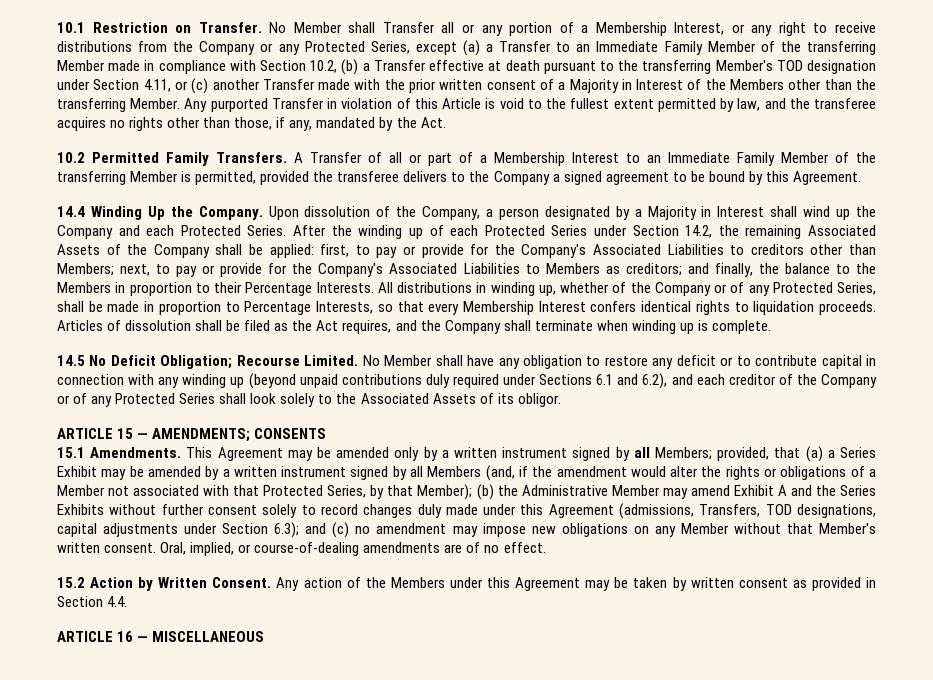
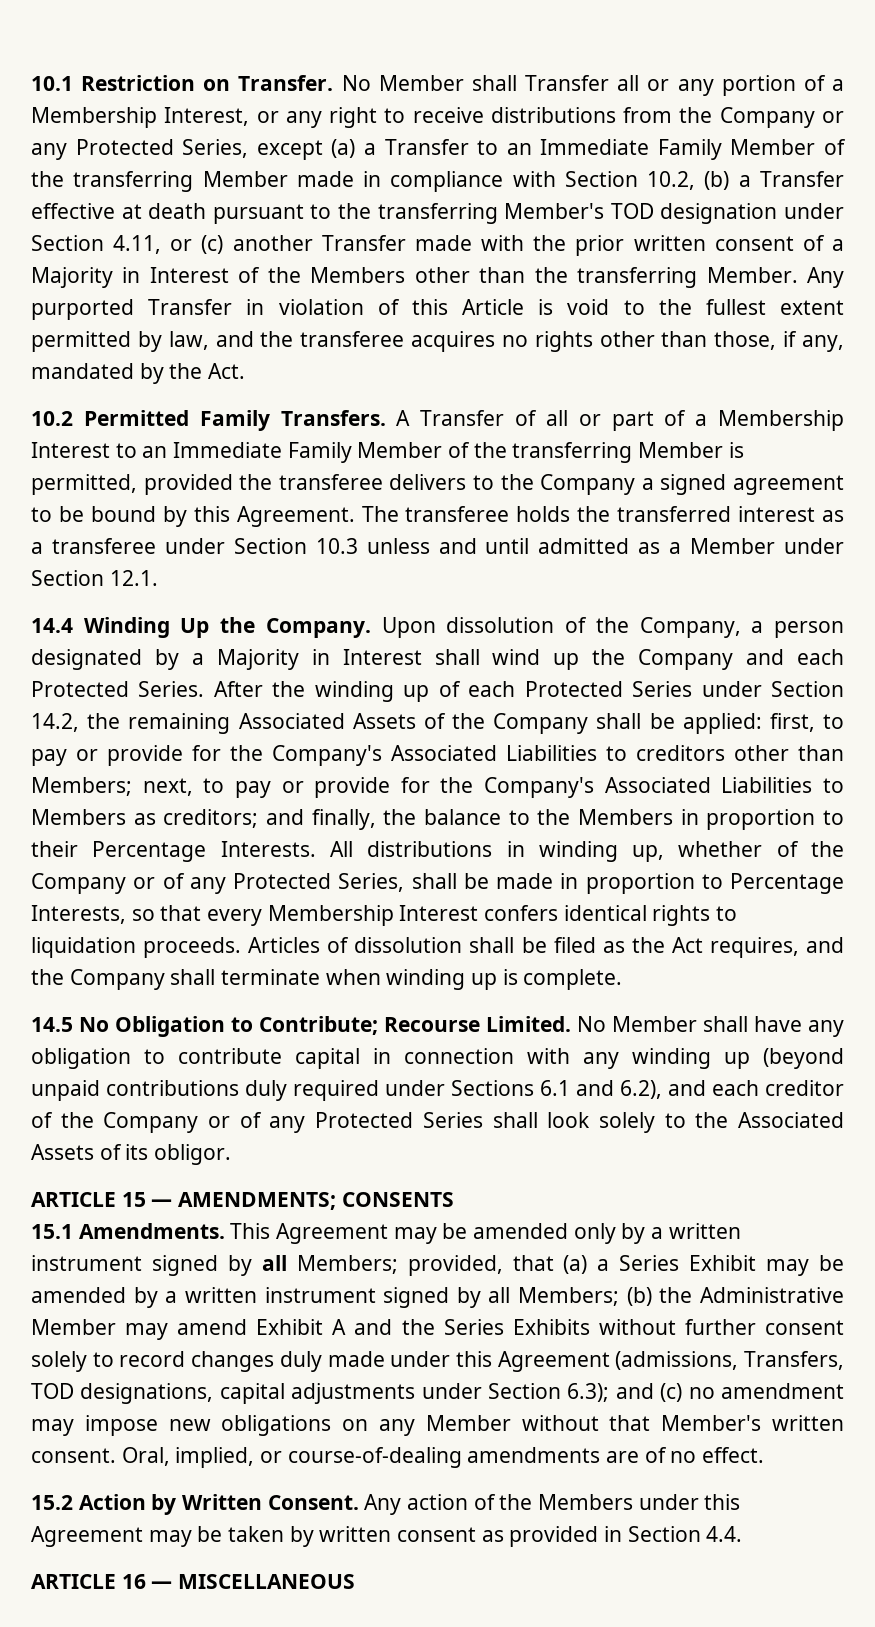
(861, 178) none -> [361,506,844,522] [31,538,844,554] [31,570,158,586] The transferee holds the transferred interest as a transferee under Section 10.3 unless and until admitted as a Member under Section 12.1.
[110,355,233,369] Deficit Obligation; -> [115,1016,378,1037] Obligation to Contribute;
[604,355,751,369] restore any deficit or to -> (165, 1056) none
[427,465,877,481] [57,484,473,500] Members (and, if the amendment would alter the rights or obligations of a Member not associated with that Protected Series, by that Member); -> [518,1287,620,1306] Members;

